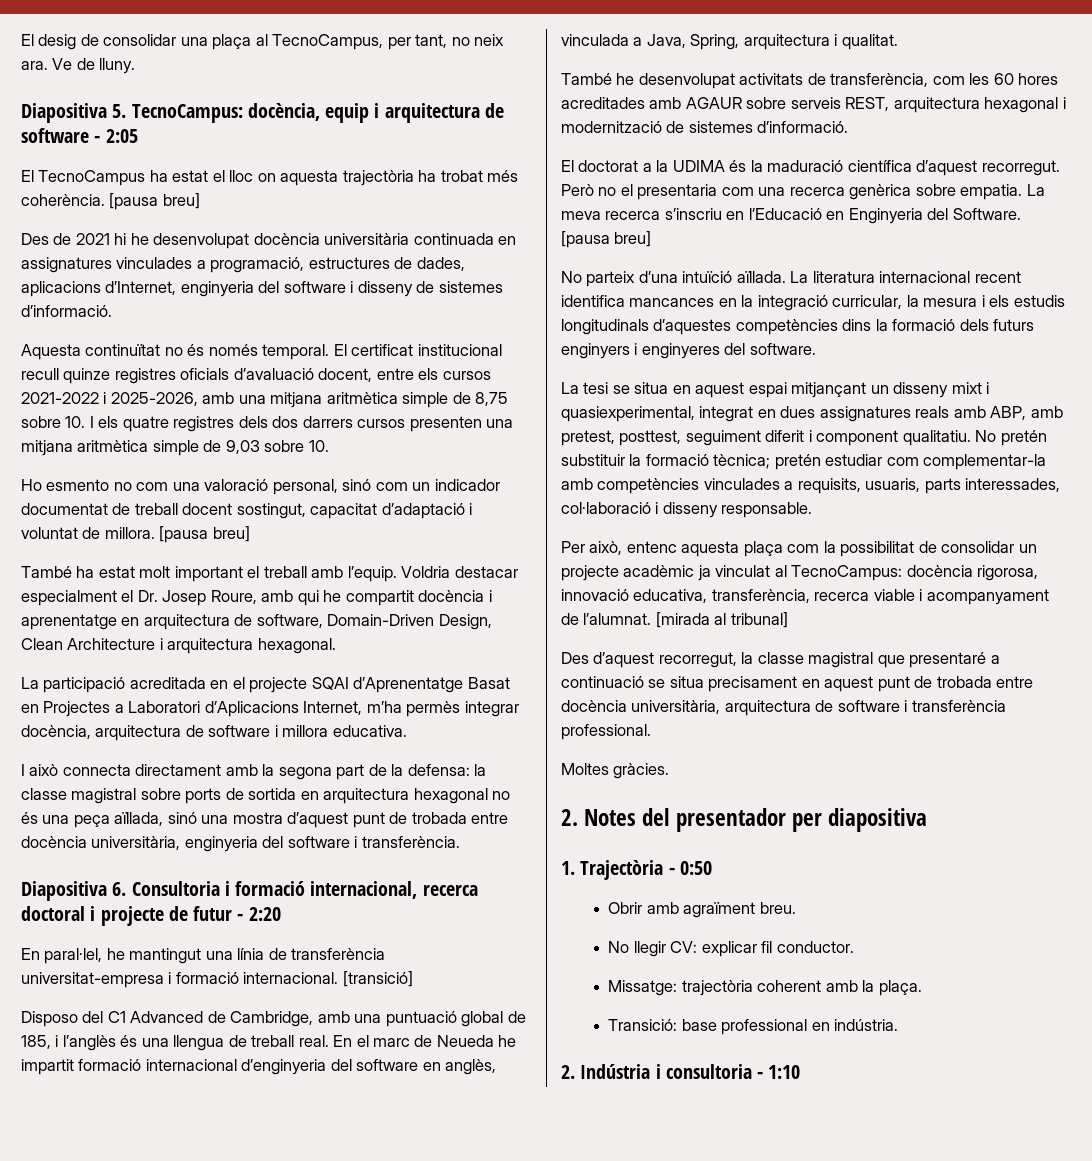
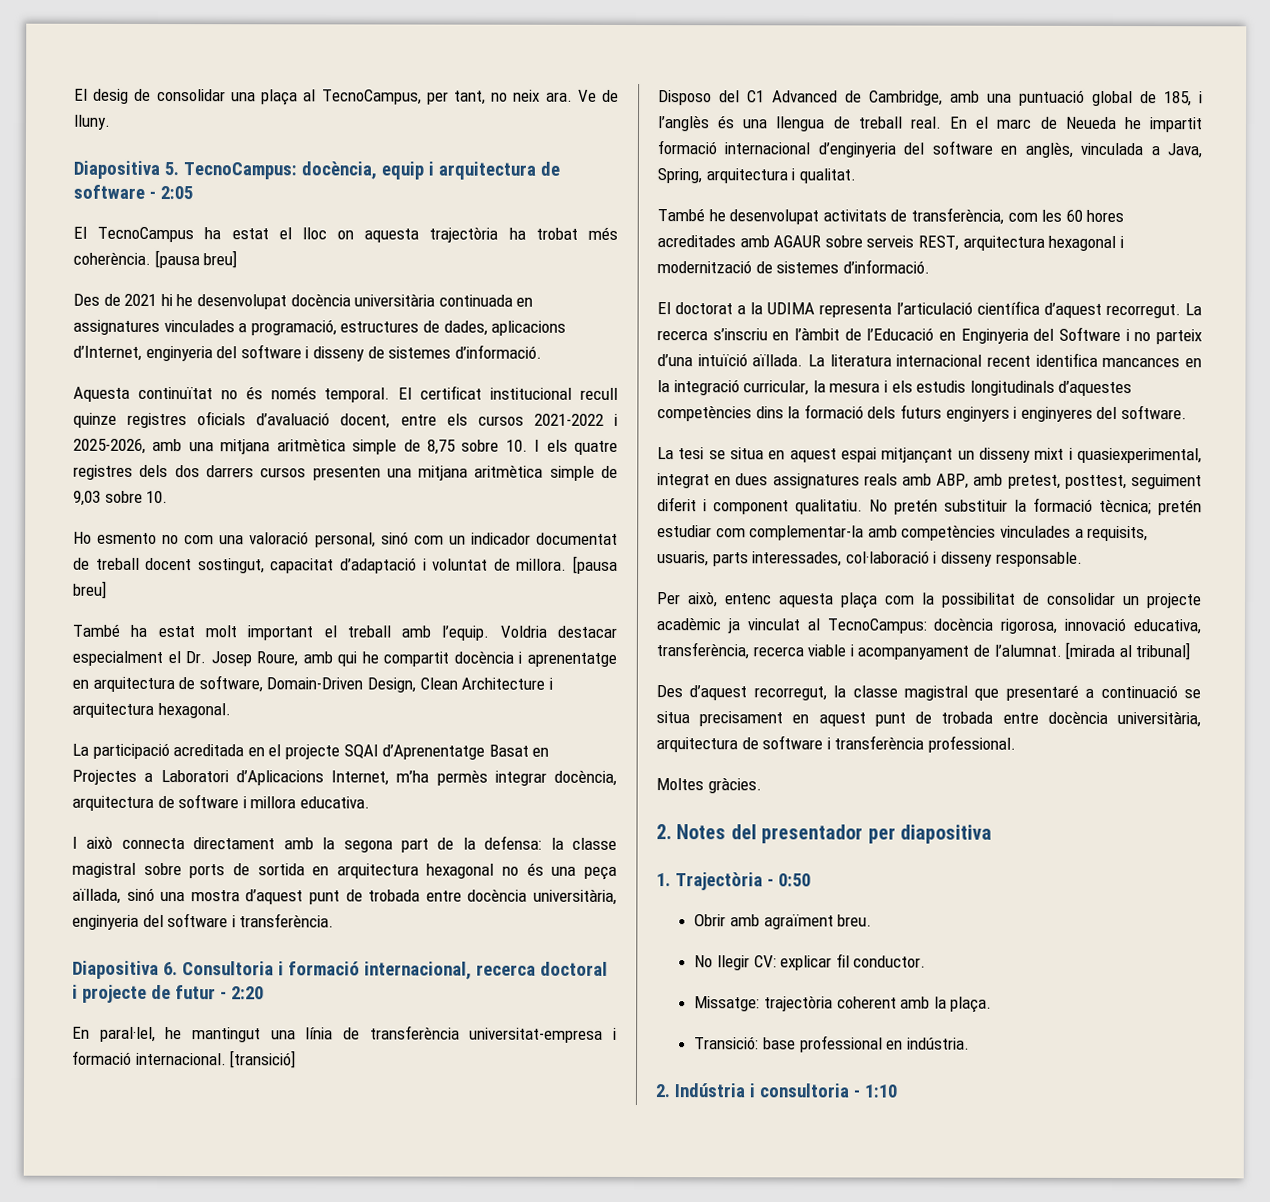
[729,160,1060,176] [561,184,1045,200] [561,211,601,220] és la maduració científica d’aquest recorregut. Però no el presentaria com una recerca genèrica sobre empatia. La meva -> [819,300,1202,319] representa l’articulació científica d’aquest recorregut. La
(745, 215) none -> [794,327,862,341] l’àmbit de
[952,208,1021,220] [561,231,652,248] [561,271,582,283] Software. [pausa breu] // No -> [1059,326,1152,342] Software i no

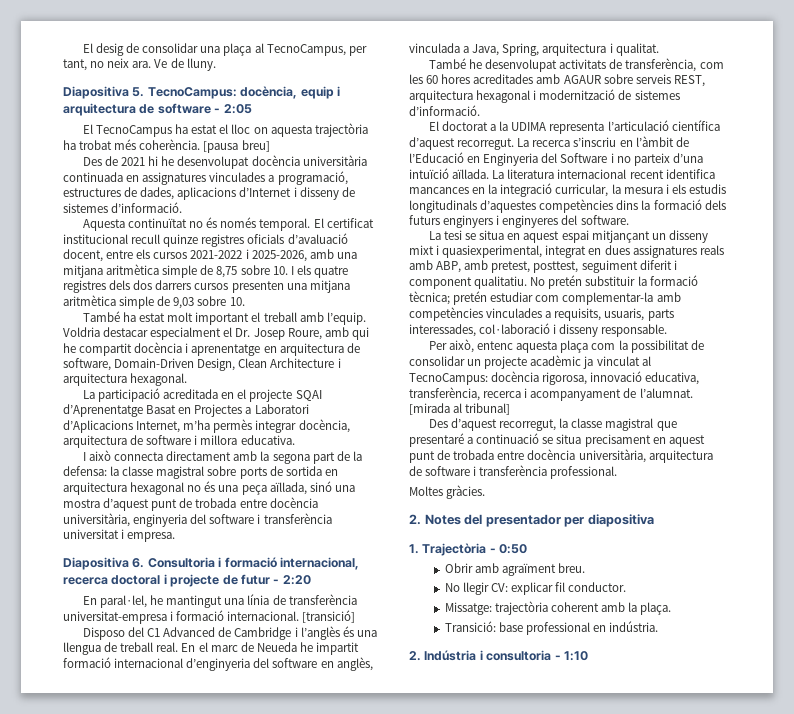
[73,344,302,362] d’Internet, enginyeria del software -> [239,187,292,197] d’Internet
[73,531,618,548] [73,555,619,574] [73,580,107,599] // Ho esmento no com una valoració personal, sinó com un indicador documentat de treball docent sostingut, capacitat d’adaptació i voluntat de millora. [pausa breu] -> (245, 301) none
[239,913,335,928] transferència. -> [263,513,332,524] [63,529,176,542] transferència universitat i empresa.
[869,89,1192,107] Cambridge, amb una puntuació global de 185, -> [234,627,292,640] Cambridge
[807,644,847,657] viable -> (522, 394) none

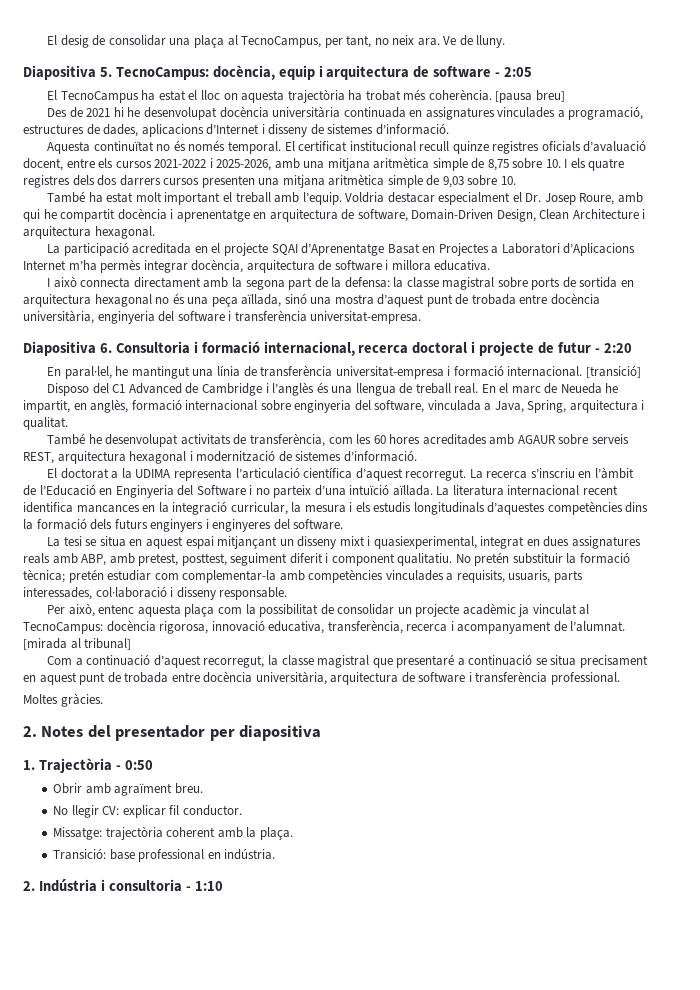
[136,421,181,433] Internet, -> [23,260,66,270] Internet
[63,529,176,542] universitat i empresa. -> [310,311,422,324] universitat-empresa.
[316,642,360,655] [63,657,373,671] impartit formació internacional d’enginyeria del software en anglès, -> [23,399,425,413] impartit, en anglès, formació internacional sobre enginyeria del software,
[428,419,448,428] Des -> [47,654,151,666] Com a continuació

